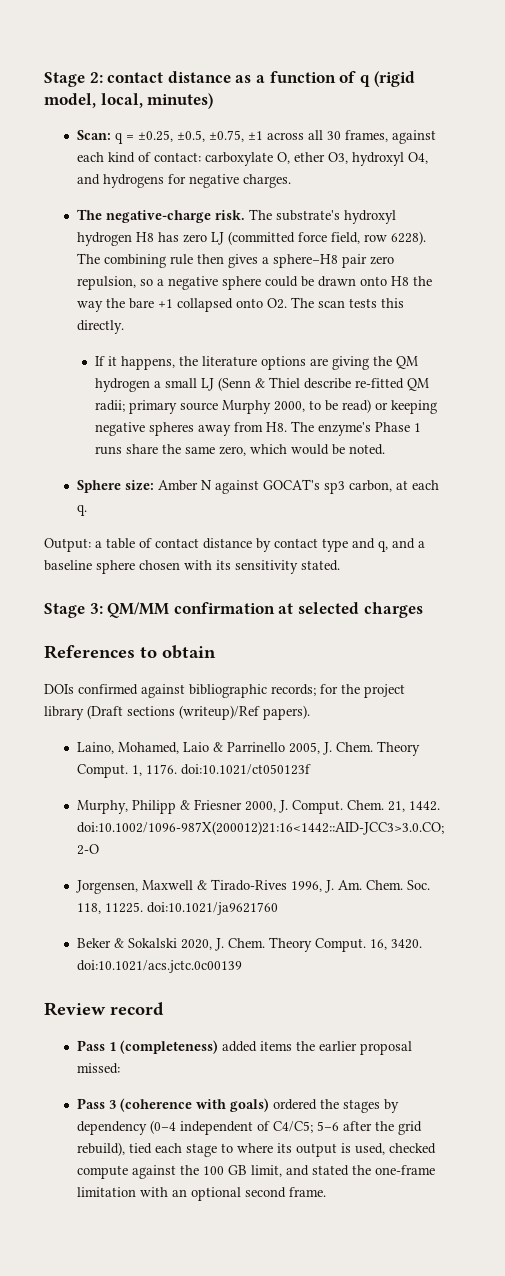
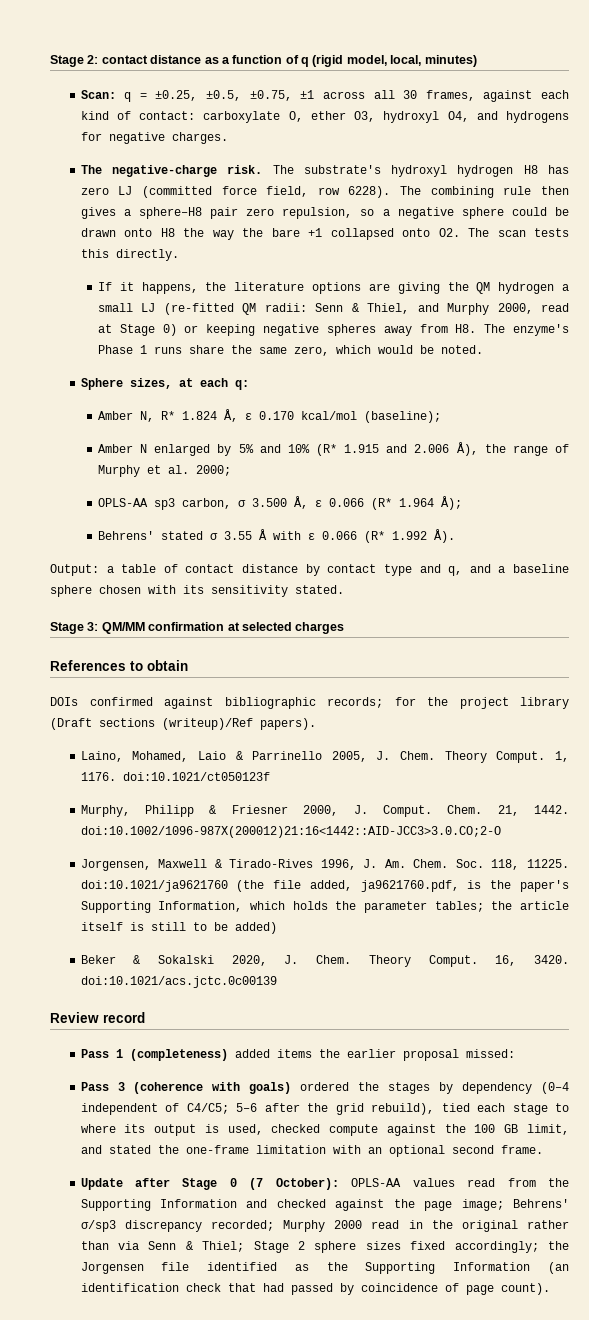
[218,377,430,391] [95,399,372,414] (Senn & Thiel describe re-fitted QM radii; primary source Murphy 2000, to be read) -> [163,303,570,315] [98,324,177,336] (re-fitted QM radii: Senn & Thiel, and Murphy 2000, read at Stage 0)
[125,479,440,494] [77,504,88,516] size: Amber N against GOCAT's sp3 carbon, at each q. -> [129,378,249,390] [98,409,442,423] [98,442,569,456] [98,465,232,477] [98,496,463,510] [98,529,456,543] sizes, at each q: // Amber N, R* 1.824 Å, ε 0.170 kcal/mol (baseline); // Amber N enlarged by 5% and 10% (R* 1.915 and 2.006 Å), the range of Murphy et al. 2000; // OPLS-AA sp3 carbon, σ 3.500 Å, ε 0.066 (R* 1.964 Å); // Behrens' stated σ 3.55 Å with ε 0.066 (R* 1.992 Å).
(279, 908) none -> [236,880,569,892] [80,901,570,913] [80,922,277,934] (the file added, ja9621760.pdf, is the paper's Supporting Information, which holds the parameter tables; the article itself is still to be added)
(327, 1192) none -> [80,1178,569,1190] [80,1199,570,1211] [80,1220,569,1232] [80,1241,570,1253] [80,1262,569,1274] [80,1283,550,1295] // Update after Stage 0 (7 October): OPLS-AA values read from the Supporting Information and checked against the page image; Behrens' σ/sp3 discrepancy recorded; Murphy 2000 read in the original rather than via Senn & Thiel; Stage 2 sphere sizes fixed accordingly; the Jorgensen file identified as the Supporting Information (an identification check that had passed by coincidence of page count).

